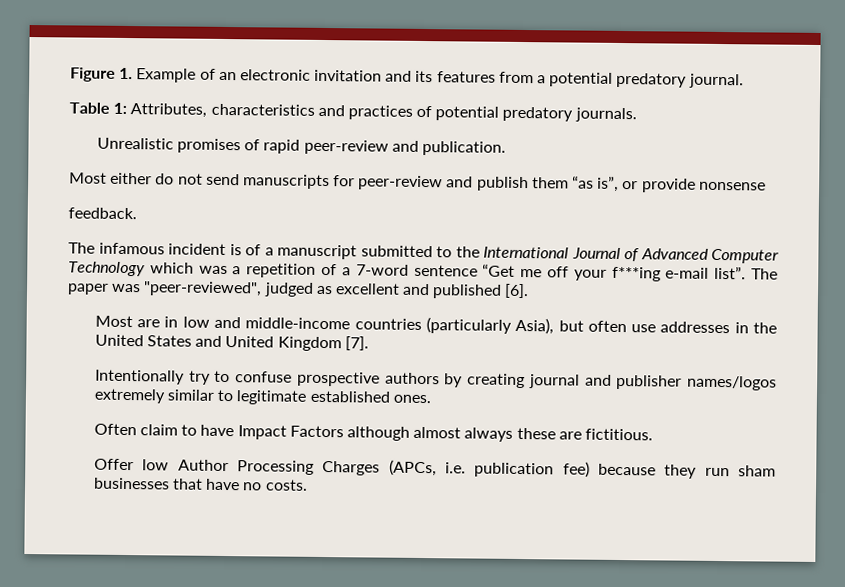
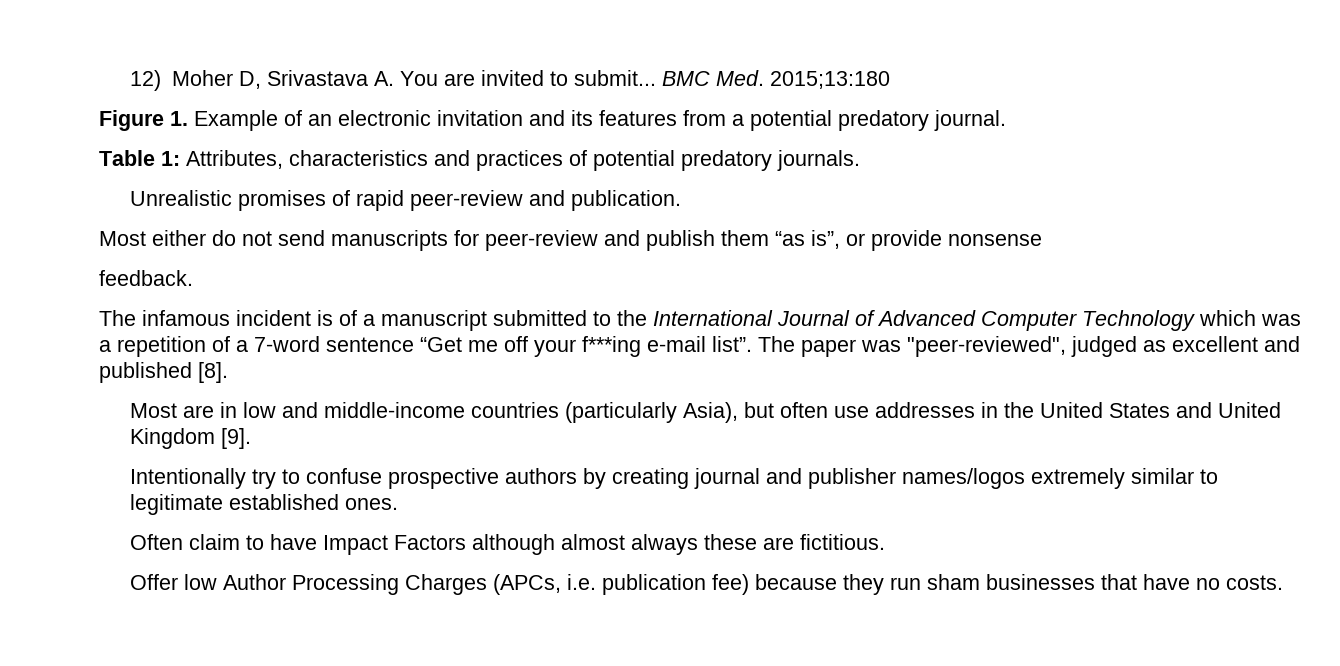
(70, 74) none -> [130,70,891,91] 12) Moher D, Srivastava A. You are invited to submit... BMC Med. 2015;13:180 //
[504,283,530,299] [6]. -> [198,362,228,383] [8].
[344,336,369,351] [7]. -> [221,428,252,449] [9].

